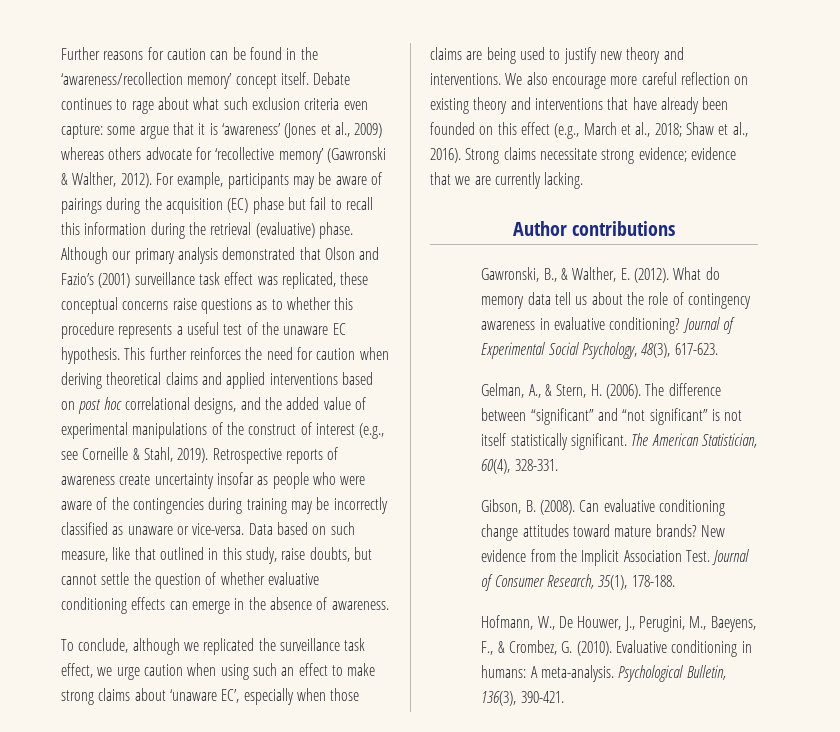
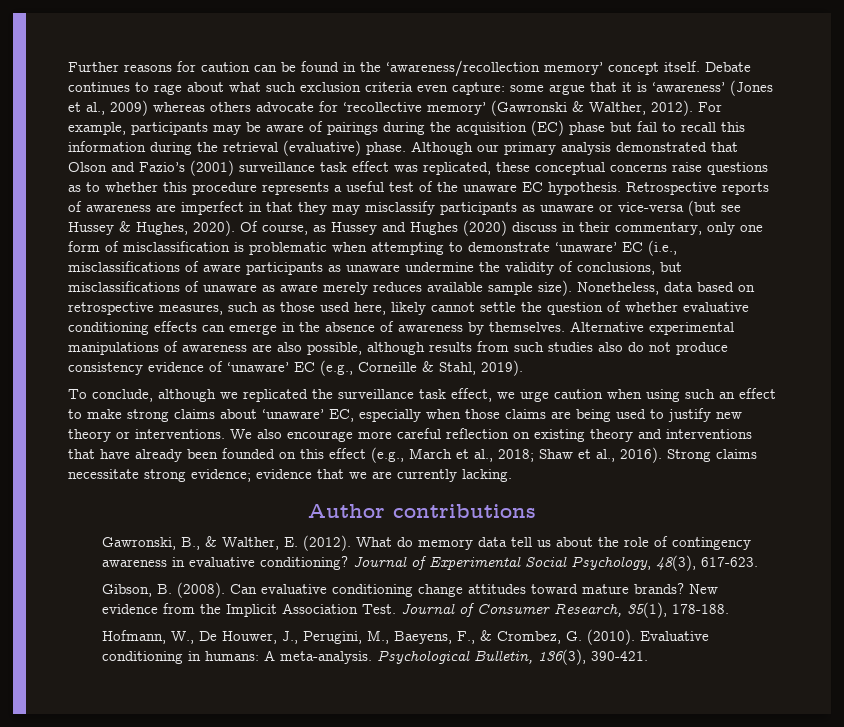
[124,347,389,360] [61,372,373,389] [61,397,366,414] [61,422,385,439] [61,447,339,464] [61,472,366,489] [61,497,388,514] [61,522,355,535] [61,547,372,564] This further reinforces the need for caution when deriving theoretical claims and applied interventions based on post hoc correlational designs, and the added value of experimental manipulations of the construct of interest (e.g., see Corneille & Stahl, 2019). Retrospective reports of awareness create uncertainty insofar as people who were aware of the contingencies during training may be incorrectly classified as unaware or vice-versa. Data based on such measure, like that outlined in this study, raise doubts, but -> [626,182,769,195] [68,200,741,216] [68,220,763,236] [68,240,677,256] [68,261,682,275] [68,280,755,296] [68,302,426,315] Retrospective reports of awareness are imperfect in that they may misclassify participants as unaware or vice-versa (but see Hussey & Hughes, 2020). Of course, as Hussey and Hughes (2020) discuss in their commentary, only one form of misclassification is problematic when attempting to demonstrate ‘unaware’ EC (i.e., misclassifications of aware participants as unaware undermine the validity of conclusions, but misclassifications of unaware as aware merely reduces available sample size). Nonetheless, data based on retrospective measures, such as those used here, likely
[331,601,389,610] awareness. -> [398,321,734,335] [68,341,728,355] [68,360,523,376] awareness by themselves. Alternative experimental manipulations of awareness are also possible, although results from such studies also do not produce consistency evidence of ‘unaware’ EC (e.g., Corneille & Stahl, 2019).
[169,689,240,703] ‘unaware EC’, -> [262,409,354,422] ‘unaware’ EC,
[663,47,684,60] and -> [116,431,130,439] or
[481,383,721,399] [481,408,743,425] [481,433,757,450] [481,459,558,474] // Gelman, A., & Stern, H. (2006). The difference between “significant” and “not significant” is not itself statistically significant. The American Statistician, 60(4), 328-331. -> (758, 562) none

